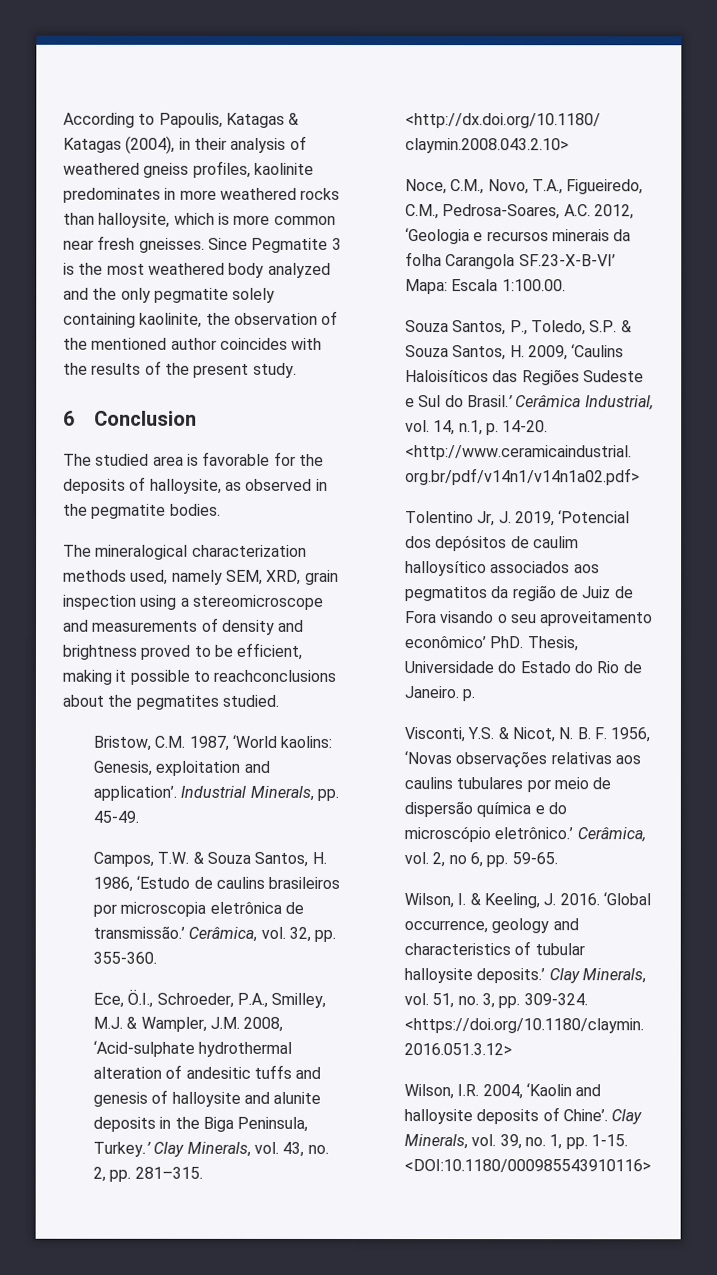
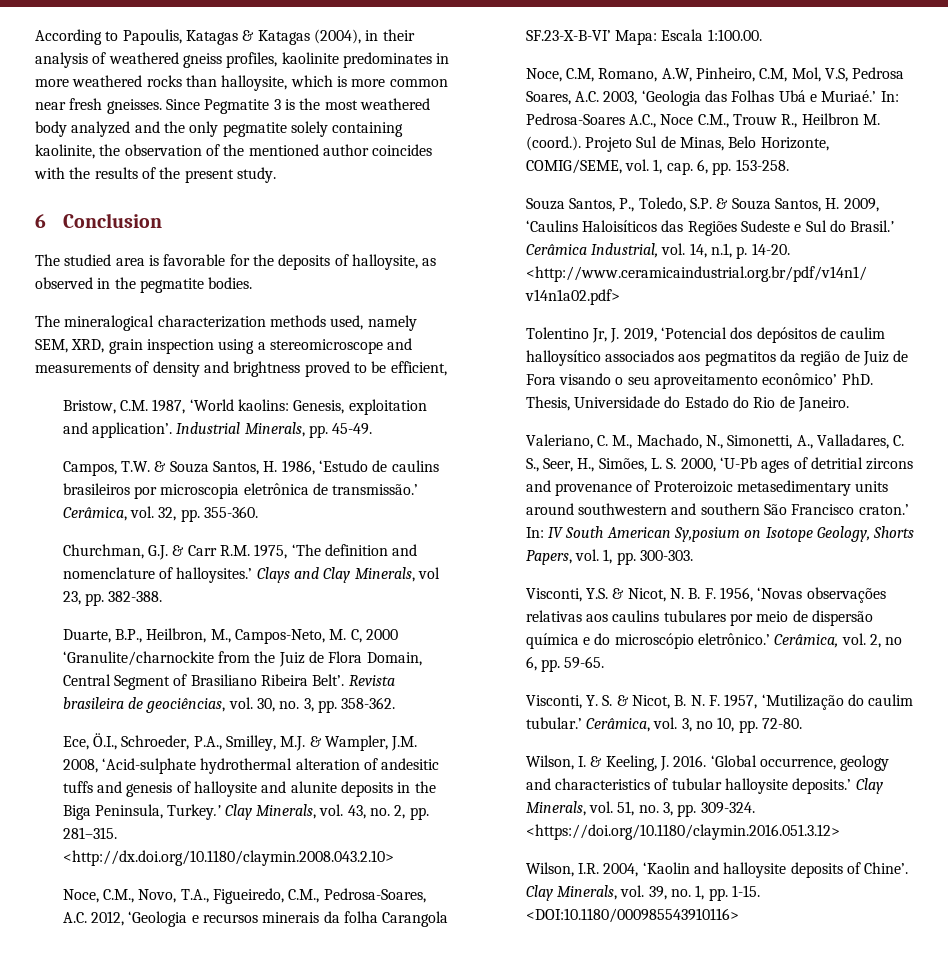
[62,669,337,685] [62,694,279,710] making it possible to reachconclusions about the pegmatites studied. -> (447, 368) none
(158, 957) none -> [62,544,418,560] [62,567,441,583] [62,591,163,606] [62,628,399,644] [62,651,422,667] [62,674,395,690] [62,697,396,713] // Churchman, G.J. & Carr R.M. 1975, ‘The definition and nomenclature of halloysites.’ Clays and Clay Minerals, vol 23, pp. 382-388. // Duarte, B.P., Heilbron, M., Campos-Neto, M. C, 2000 ‘Granulite/charnockite from the Juiz de Flora Domain, Central Segment of Brasiliano Ribeira Belt’. Revista brasileira de geociências, vol. 30, no. 3, pp. 358-362.
(566, 285) none -> [525,67,905,82] [525,90,899,106] [525,113,881,128] [525,136,829,152] [525,159,789,175] // Noce, C.M, Romano, A.W, Pinheiro, C.M, Mol, V.S, Pedrosa Soares, A.C. 2003, ‘Geologia das Folhas Ubá e Muriaé.’ In: Pedrosa-Soares A.C., Noce C.M., Trouw R., Heilbron M. (coord.). Projeto Sul de Minas, Belo Horizonte, COMIG/SEME, vol. 1, cap. 6, pp. 153-258.
[462,689,476,702] p. -> [525,434,905,449] [525,457,914,473] [525,480,889,496] [525,503,909,515] [525,526,915,542] [525,549,694,565] // Valeriano, C. M., Machado, N., Simonetti, A., Valladares, C. S., Seer, H., Simões, L. S. 2000, ‘U-Pb ages of detritial zircons and provenance of Proteroizoic metasedimentary units around southwestern and southern São Francisco craton.’ In: IV South American Sy,posium on Isotope Geology, Shorts Papers, vol. 1, pp. 300-303.
(558, 858) none -> [525,694,914,710] [525,717,803,733] // Visconti, Y. S. & Nicot, B. N. F. 1957, ‘Mutilização do caulim tubular.’ Cerâmica, vol. 3, no 10, pp. 72-80.

